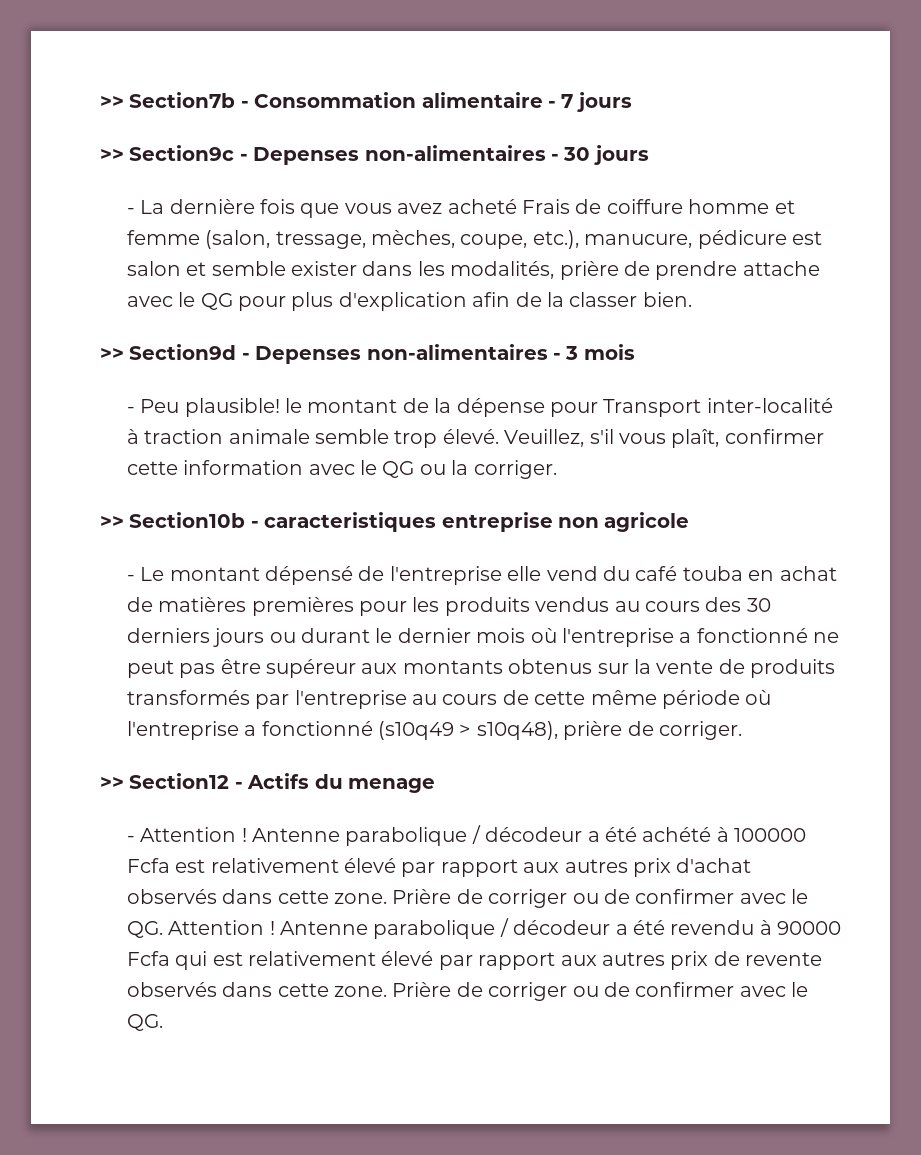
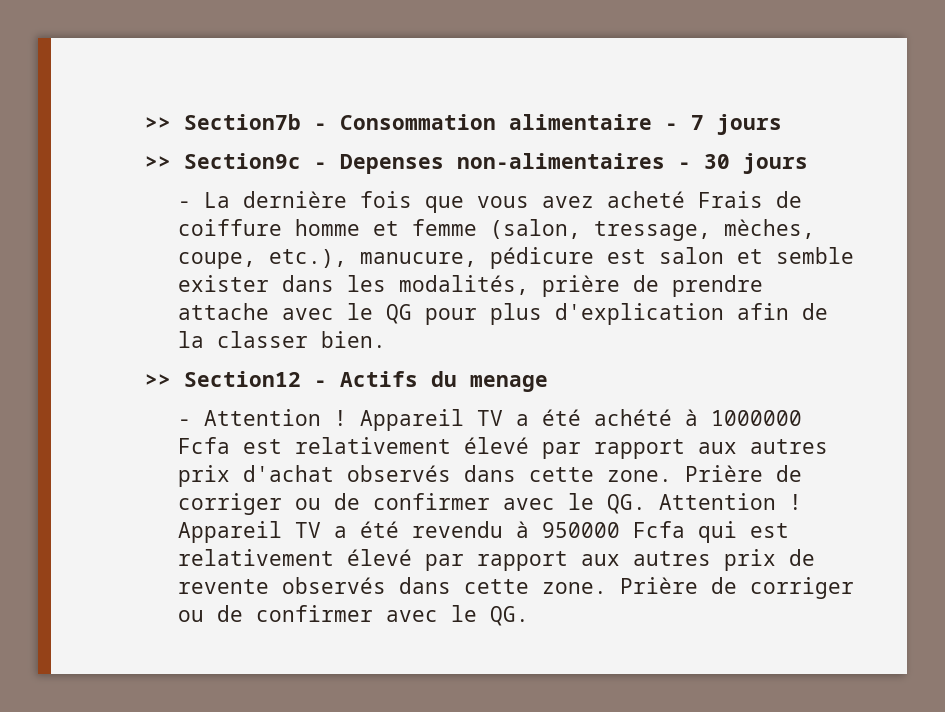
[100,344,635,364] [126,398,833,417] [126,429,824,448] [126,460,557,479] [100,512,690,532] [126,566,837,585] [126,597,771,616] [126,628,840,647] [126,659,836,678] [126,690,772,709] [126,721,742,740] // >> Section9d - Depenses non-alimentaires - 3 mois // - Peu plausible! le montant de la dépense pour Transport inter-localité à traction animale semble trop élevé. Veuillez, s'il vous plaît, confirmer cette information avec le QG ou la corriger. // >> Section10b - caracteristiques entreprise non agricole // - Le montant dépensé de l'entreprise elle vend du café touba en achat de matières premières pour les produits vendus au cours des 30 derniers jours ou durant le dernier mois où l'entreprise a fonctionné ne peut pas être supéreur aux montants obtenus sur la vente de produits transformés par l'entreprise au cours de cette même période où l'entreprise a fonctionné (s10q49 > s10q48), prière de corriger. -> (386, 339) none
[251,825,583,846] Antenne parabolique / décodeur -> [359,409,503,431] Appareil TV
[734,828,807,842] 100000 -> [710,410,802,426] 1000000
[279,918,611,939] Antenne parabolique / décodeur -> [177,521,321,543] Appareil TV
[777,921,842,935] 90000 -> [541,522,620,538] 950000

